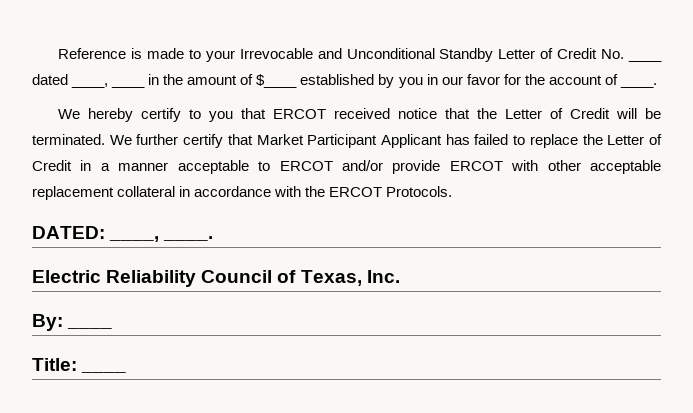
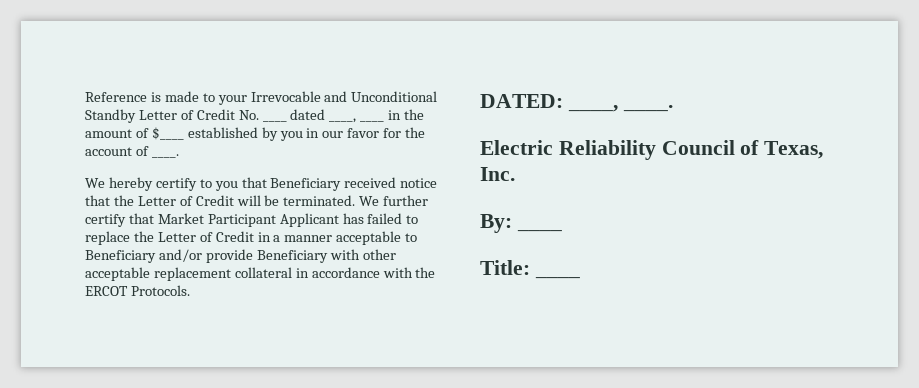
[273,109,327,119] ERCOT -> [270,178,342,191] Beneficiary
[279,161,333,171] ERCOT -> [85,250,156,263] Beneficiary
[449,161,503,171] ERCOT -> [256,250,328,263] Beneficiary

